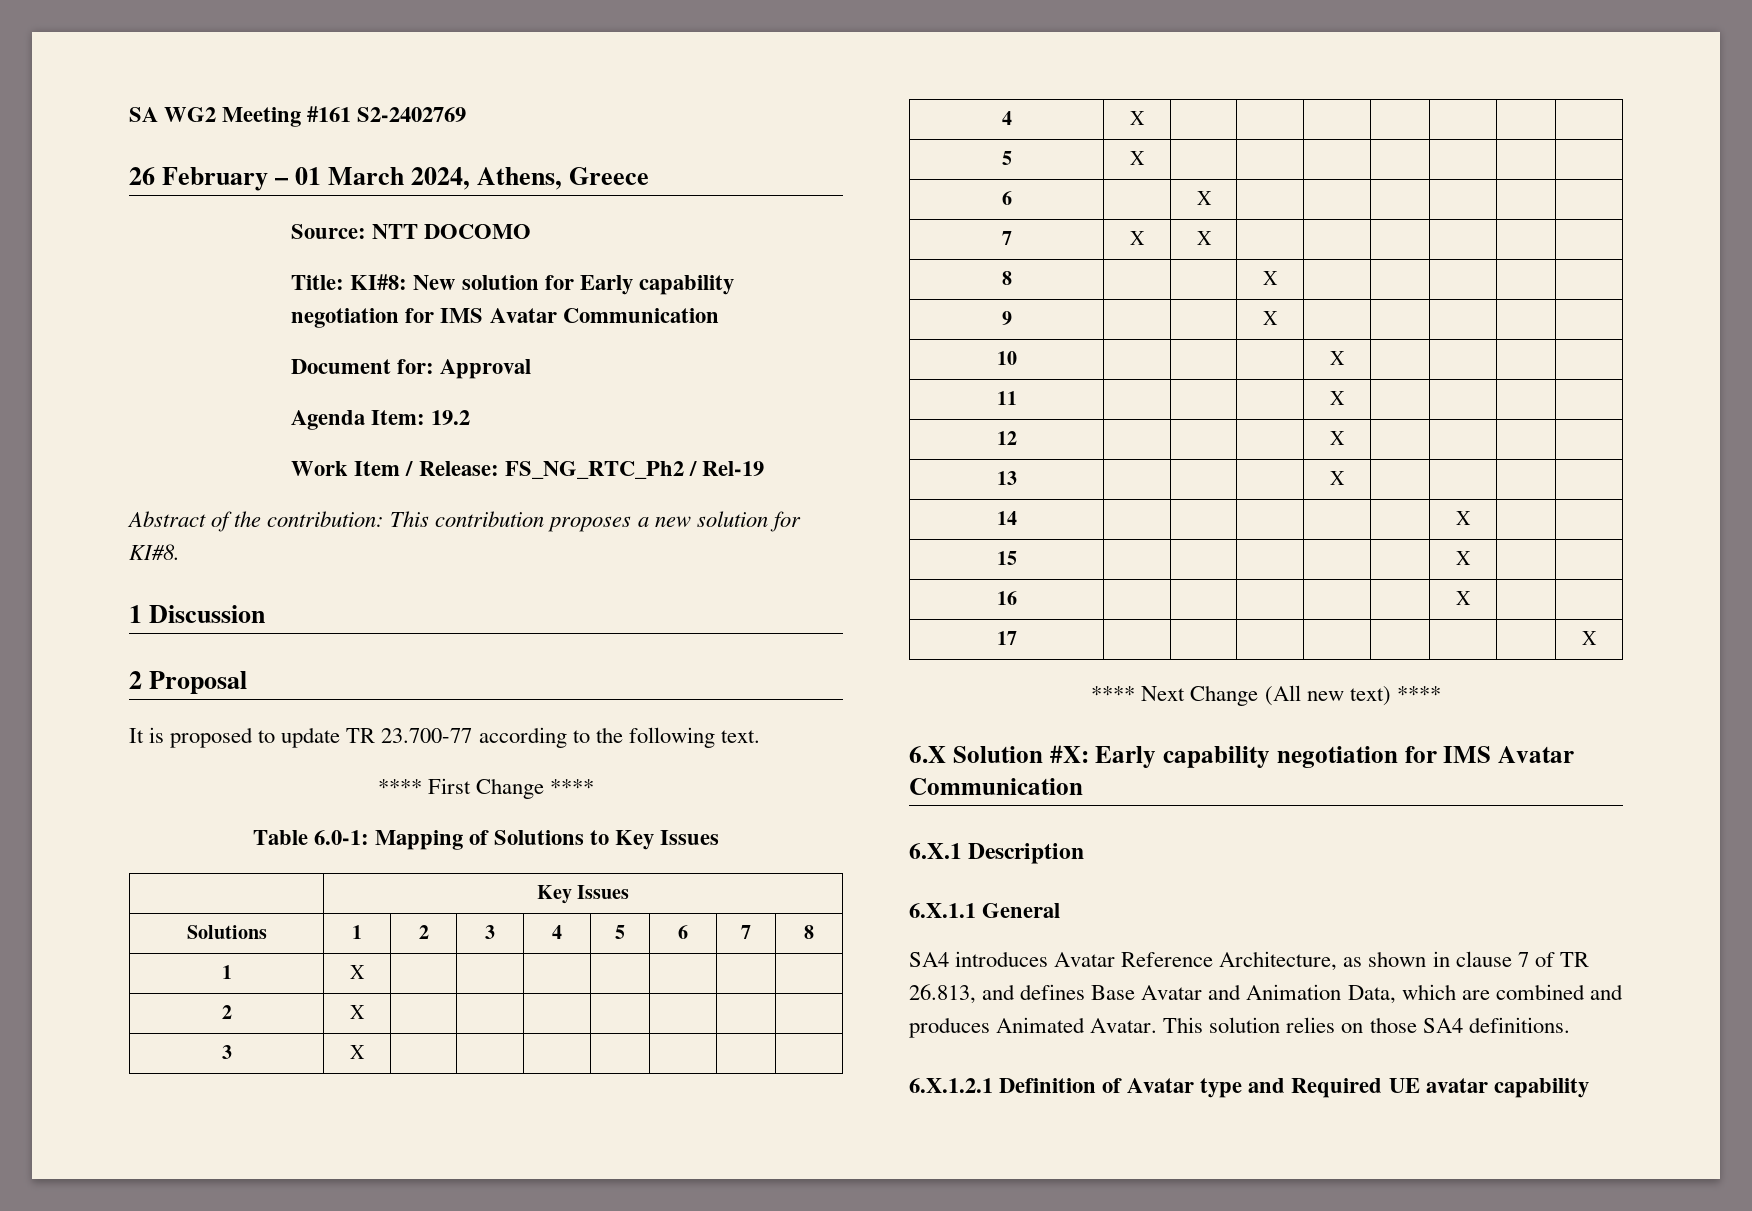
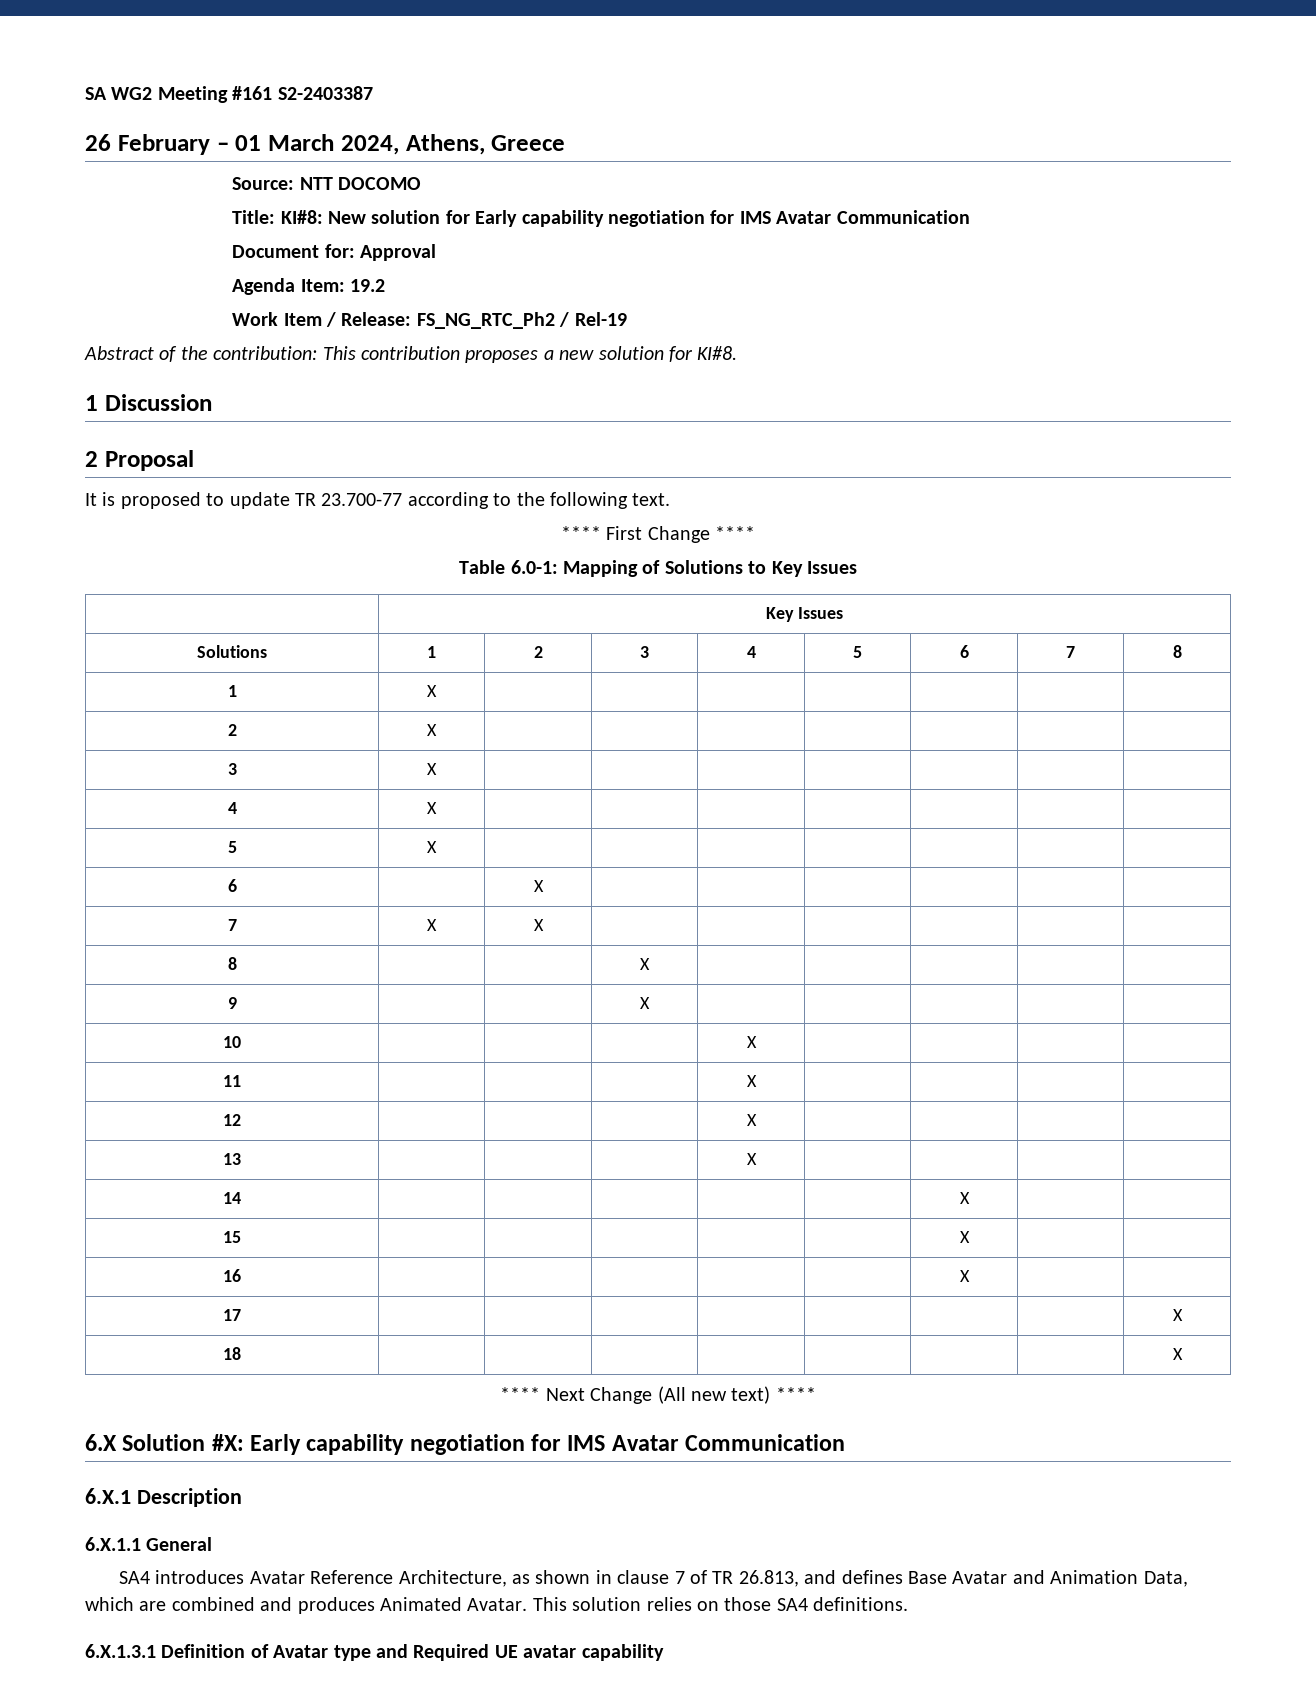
[357,107,467,122] S2-2402769 -> [277,86,373,100] S2-2403387
(1597, 638) none -> [223,1347,241,1360] [1172,1348,1183,1360] // 18 | | | | | | | | X
[909,1078,993,1093] 6.X.1.2.1 -> [85,1644,156,1658] 6.X.1.3.1

